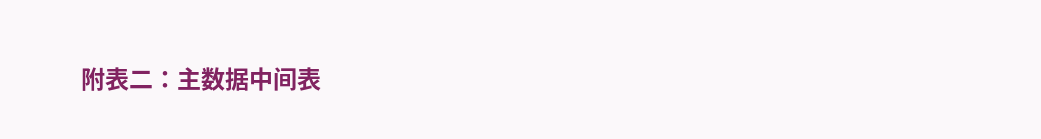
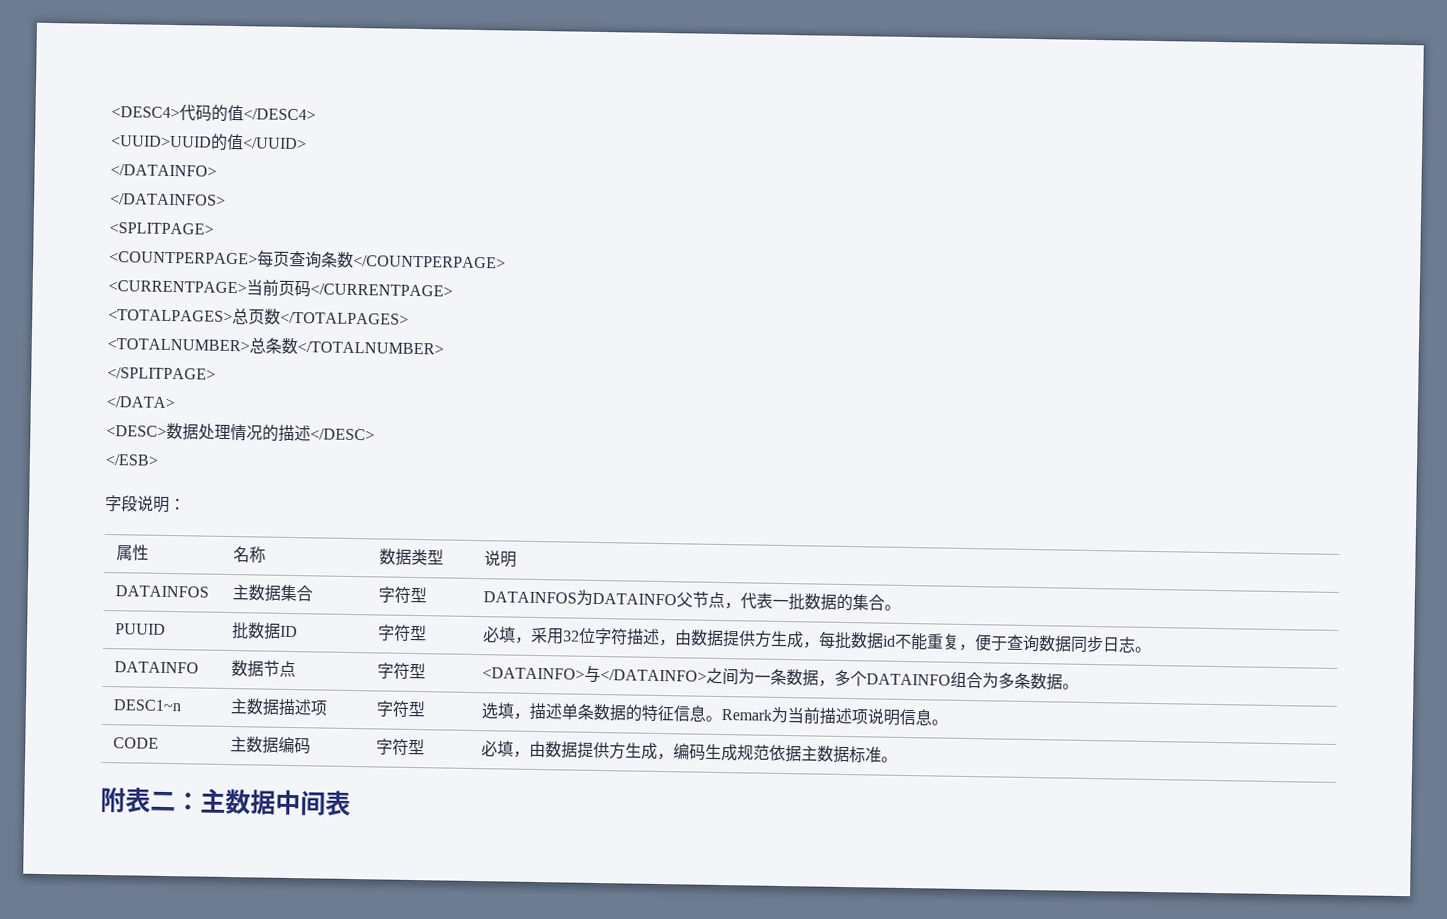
(81, 79) none -> [111,104,316,122] [111,133,307,151] [110,164,217,177] [110,193,226,206] [109,222,214,235] [109,250,506,269] [108,279,453,298] [108,308,409,325] [107,337,444,355] [107,366,216,380] [106,395,175,409] [106,422,375,443] [105,453,159,466] [105,494,186,514] [115,544,149,561] [232,546,266,563] [378,548,444,566] [483,550,517,568] [114,585,209,598] [231,584,313,602] [377,586,427,604] [482,589,901,612] [114,623,166,635] [231,622,298,640] [377,624,427,642] [482,626,1152,653] [113,661,199,674] [230,660,296,678] [376,662,426,680] [481,665,1079,691] [112,699,182,712] [229,698,328,717] [375,700,426,718] [480,702,948,726] [112,737,159,749] [229,736,311,755] [375,738,425,756] [480,740,898,764] <DESC4>代码的值</DESC4> // <UUID>UUID的值</UUID> // </DATAINFO> // </DATAINFOS> // <SPLITPAGE> // <COUNTPERPAGE>每页查询条数</COUNTPERPAGE> // <CURRENTPAGE>当前页码</CURRENTPAGE> // <TOTALPAGES>总页数</TOTALPAGES> // <TOTALNUMBER>总条数</TOTALNUMBER> // </SPLITPAGE> // </DATA> // <DESC>数据处理情况的描述</DESC> // </ESB> // 字段说明： // 属性 | 名称 | 数据类型 | 说明 // DATAINFOS | 主数据集合 | 字符型 | DATAINFOS为DATAINFO父节点，代表一批数据的集合。 // PUUID | 批数据ID | 字符型 | 必填，采用32位字符描述，由数据提供方生成，每批数据id不能重复，便于查询数据同步日志。 // DATAINFO | 数据节点 | 字符型 | <DATAINFO>与</DATAINFO>之间为一条数据，多个DATAINFO组合为多条数据。 // DESC1~n | 主数据描述项 | 字符型 | 选填，描述单条数据的特征信息。Remark为当前描述项说明信息。 // CODE | 主数据编码 | 字符型 | 必填，由数据提供方生成，编码生成规范依据主数据标准。 //

